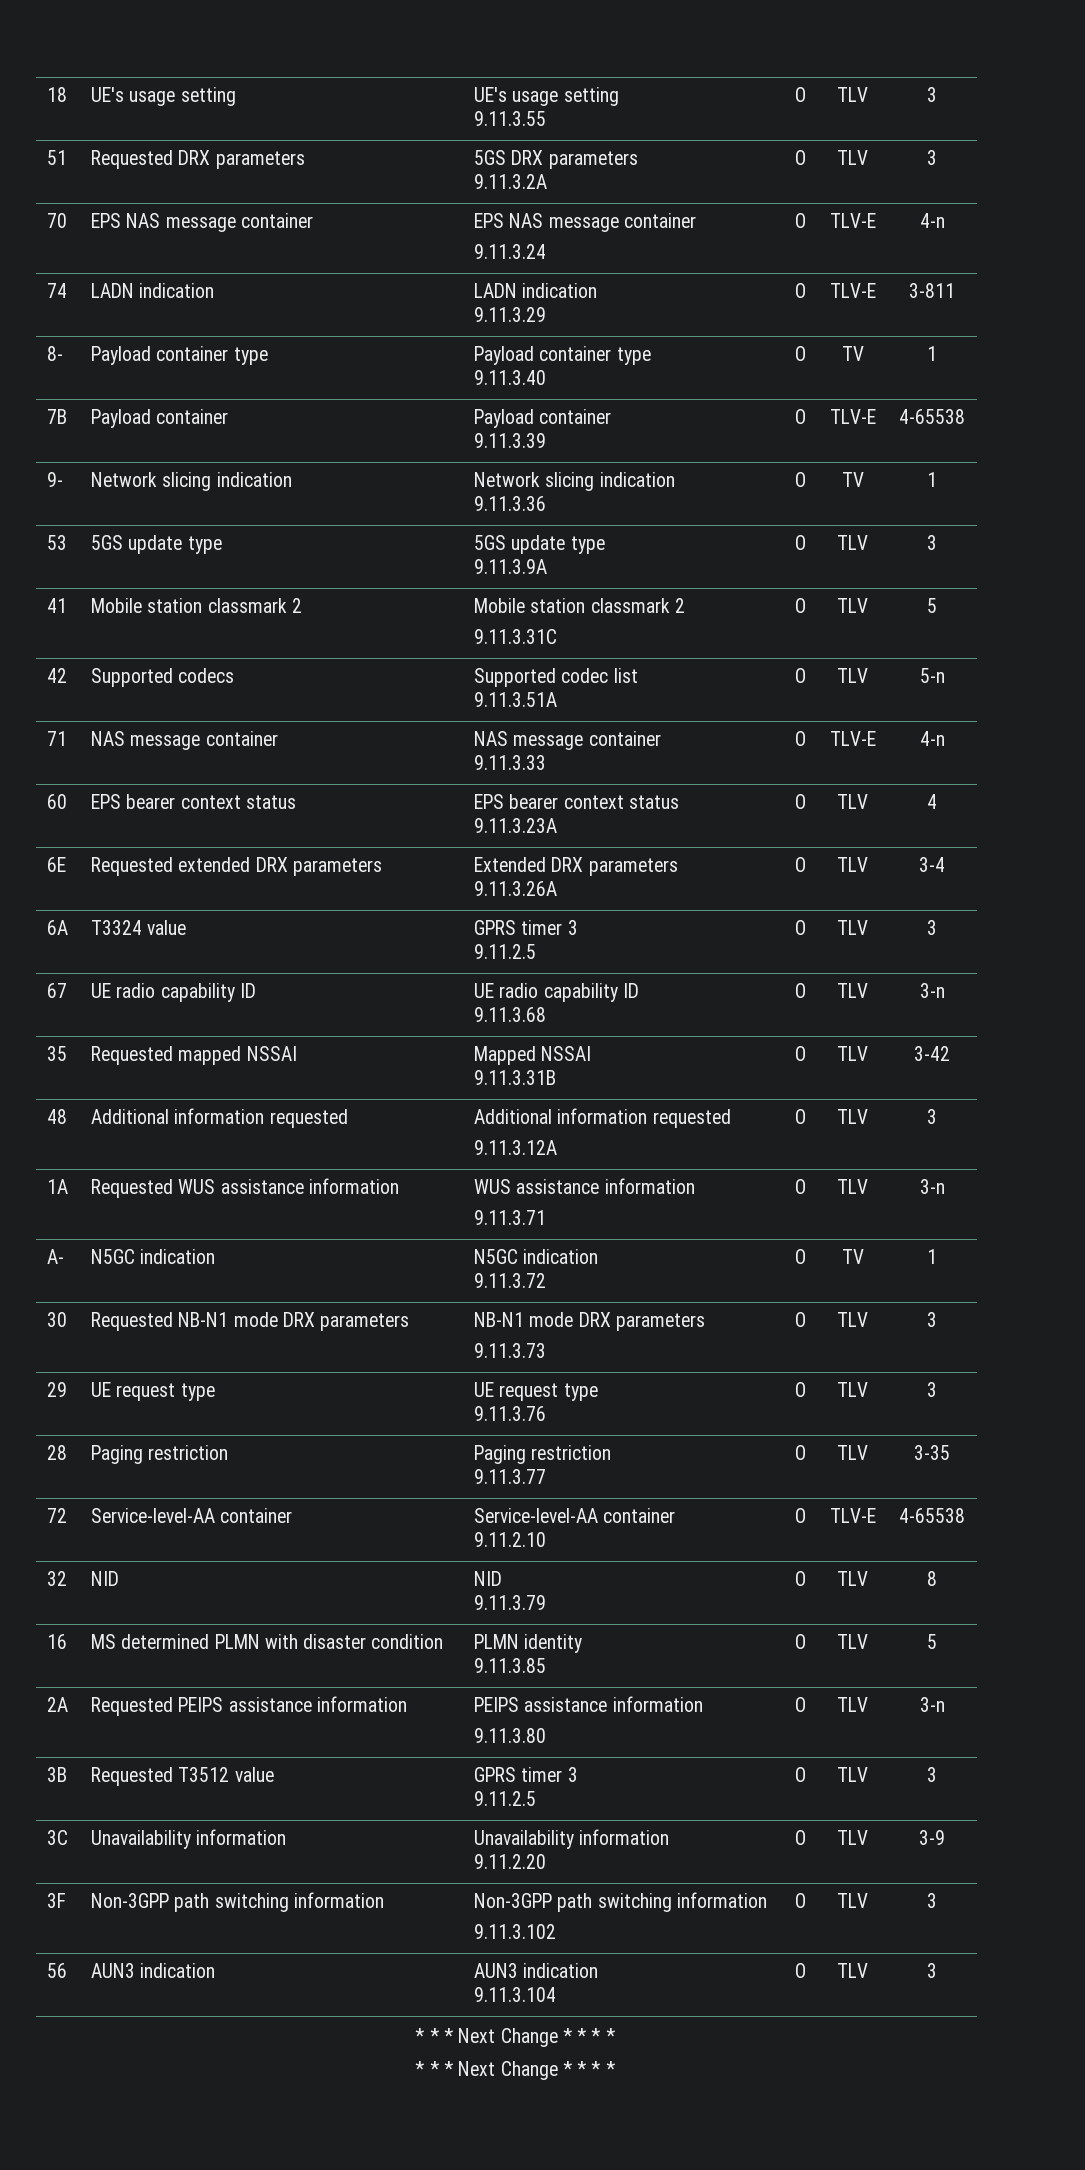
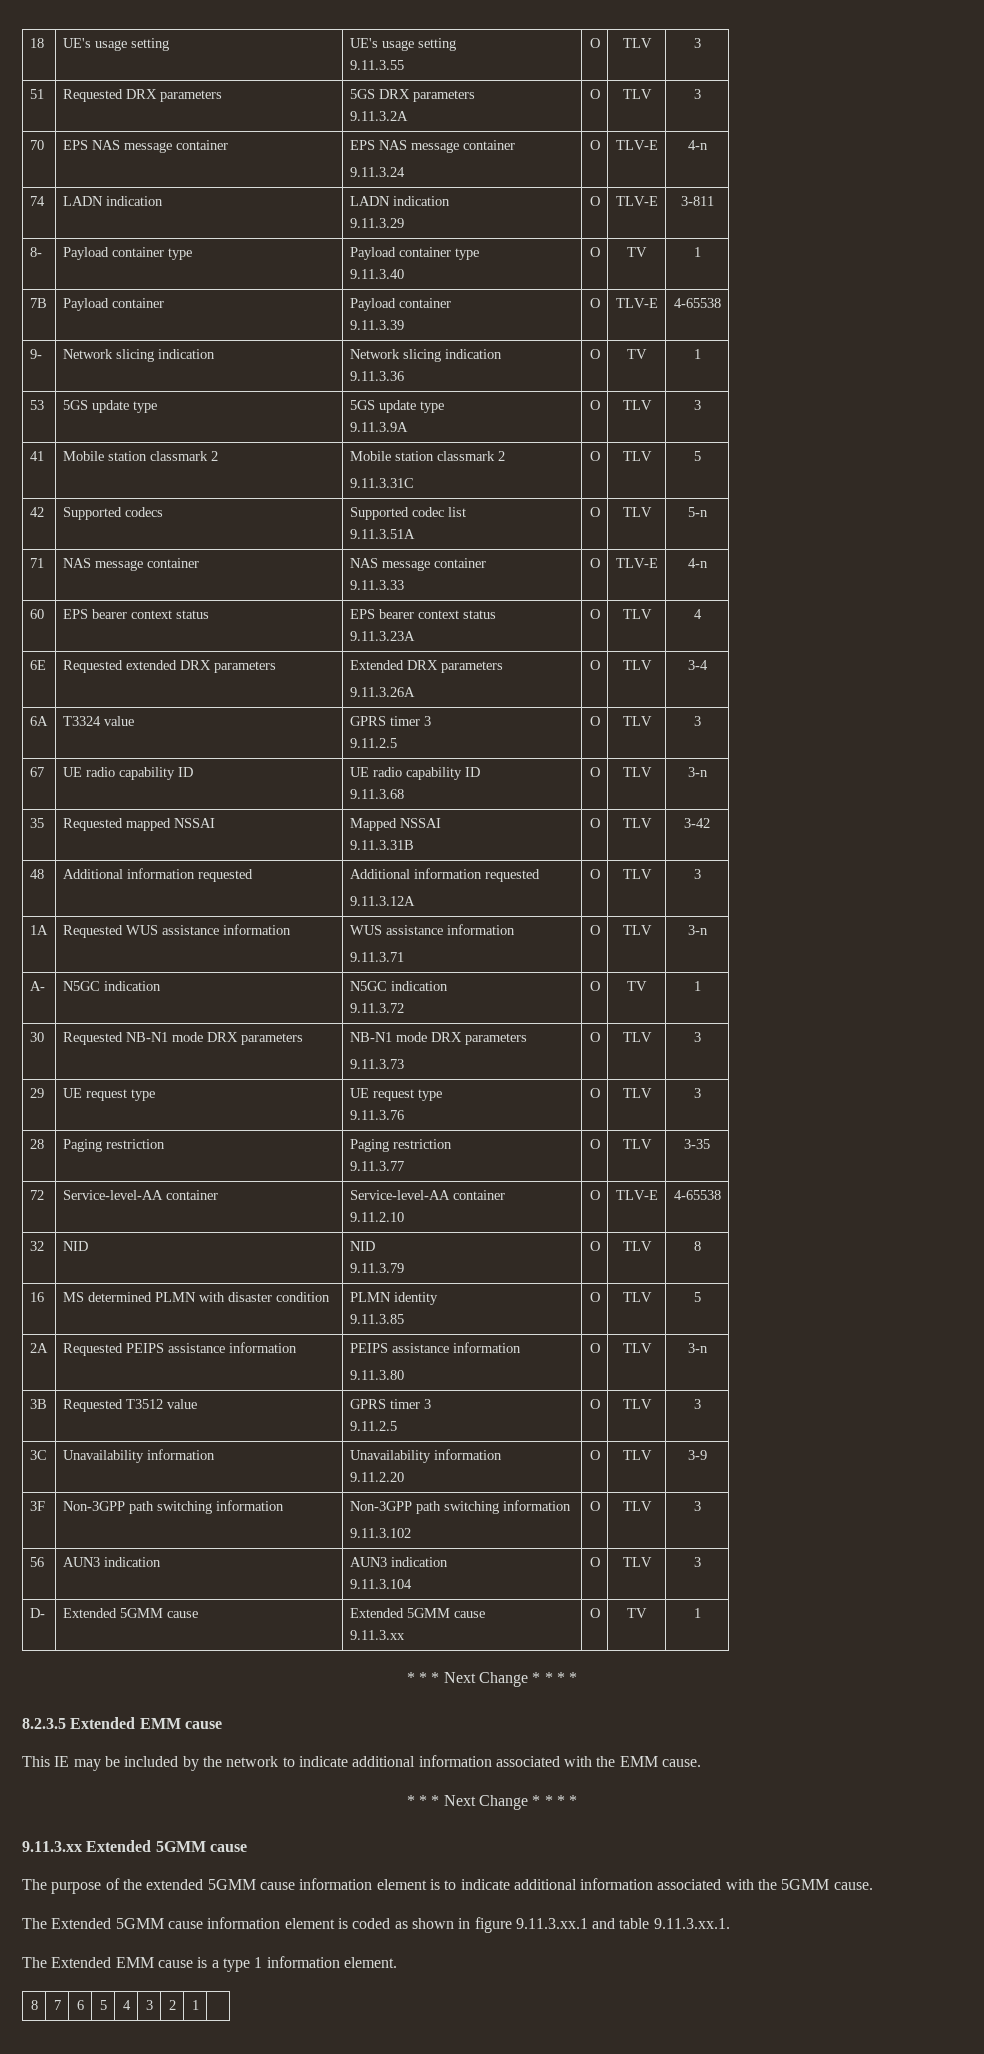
[415,2028,615,2047] [415,2061,615,2080] // * * * Next Change * * * * // * * * Next Change * * * * -> [29,1608,45,1618] [62,1608,198,1618] [349,1608,485,1618] [349,1630,405,1640] [589,1608,600,1618] [627,1608,647,1618] [693,1608,701,1618] [406,1672,578,1687] [22,1717,222,1729] [22,1755,702,1771] [406,1795,578,1810] [22,1840,247,1852] [22,1878,873,1894] [22,1917,730,1933] [22,1956,397,1972] [30,2000,38,2010] [53,2000,61,2010] [76,2000,84,2010] [99,2000,107,2010] [122,2000,131,2010] [145,2000,153,2010] [168,2000,176,2010] [191,2000,199,2010] // D- | Extended 5GMM cause | Extended 5GMM cause // 9.11.3.xx | O | TV | 1 // * * * Next Change * * * * // 8.2.3.5 Extended EMM cause // This IE may be included by the network to indicate additional information associated with the EMM cause. // * * * Next Change * * * * // 9.11.3.xx Extended 5GMM cause // The purpose of the extended 5GMM cause information element is to indicate additional information associated with the 5GMM cause. // The Extended 5GMM cause information element is coded as shown in figure 9.11.3.xx.1 and table 9.11.3.xx.1. // The Extended EMM cause is a type 1 information element. // 8 | 7 | 6 | 5 | 4 | 3 | 2 | 1 |

